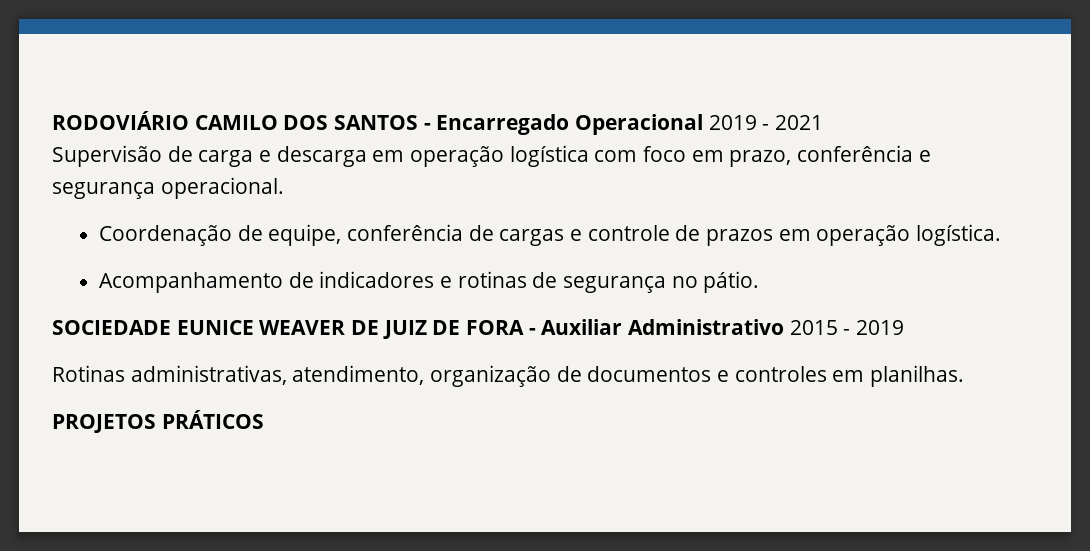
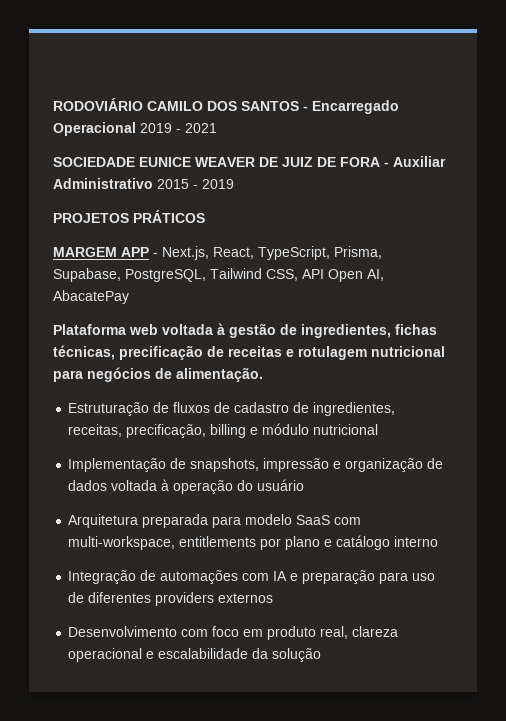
[52,145,931,167] [52,177,284,199] [99,224,1002,246] [99,271,760,293] // Supervisão de carga e descarga em operação logística com foco em prazo, conferência e segurança operacional. // Coordenação de equipe, conferência de cargas e controle de prazos em operação logística. // Acompanhamento de indicadores e rotinas de segurança no pátio. -> (217, 128) none
[52,365,965,387] [52,410,264,433] Rotinas administrativas, atendimento, organização de documentos e controles em planilhas. // PROJETOS PRÁTICOS -> [53,210,205,223] [53,246,382,260] [53,268,384,282] [53,290,129,304] [53,323,437,338] [53,345,445,360] [53,367,263,382] [68,402,396,416] [68,423,379,438] [68,458,444,472] [68,479,305,494] [68,514,362,528] [68,535,439,550] [68,570,436,584] [68,592,274,606] [68,626,399,640] [68,648,322,662] PROJETOS PRÁTICOS // MARGEM APP - Next.js, React, TypeScript, Prisma, Supabase, PostgreSQL, Tailwind CSS, API Open AI, AbacatePay // Plataforma web voltada à gestão de ingredientes, fichas técnicas, precificação de receitas e rotulagem nutricional para negócios de alimentação. // Estruturação de fluxos de cadastro de ingredientes, receitas, precificação, billing e módulo nutricional // Implementação de snapshots, impressão e organização de dados voltada à operação do usuário // Arquitetura preparada para modelo SaaS com multi-workspace, entitlements por plano e catálogo interno // Integração de automações com IA e preparação para uso de diferentes providers externos // Desenvolvimento com foco em produto real, clareza operacional e escalabilidade da solução

